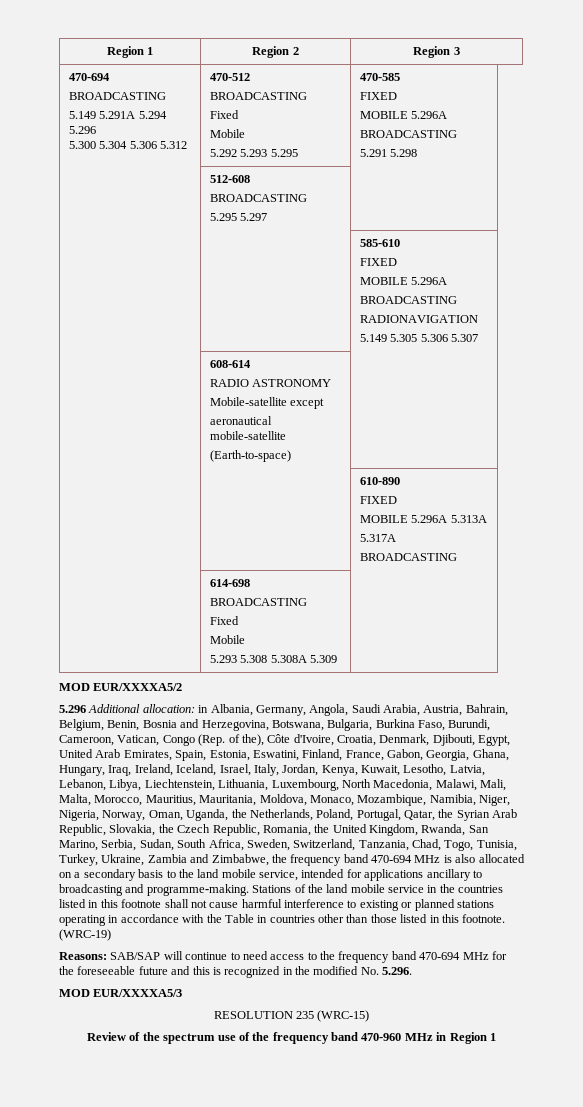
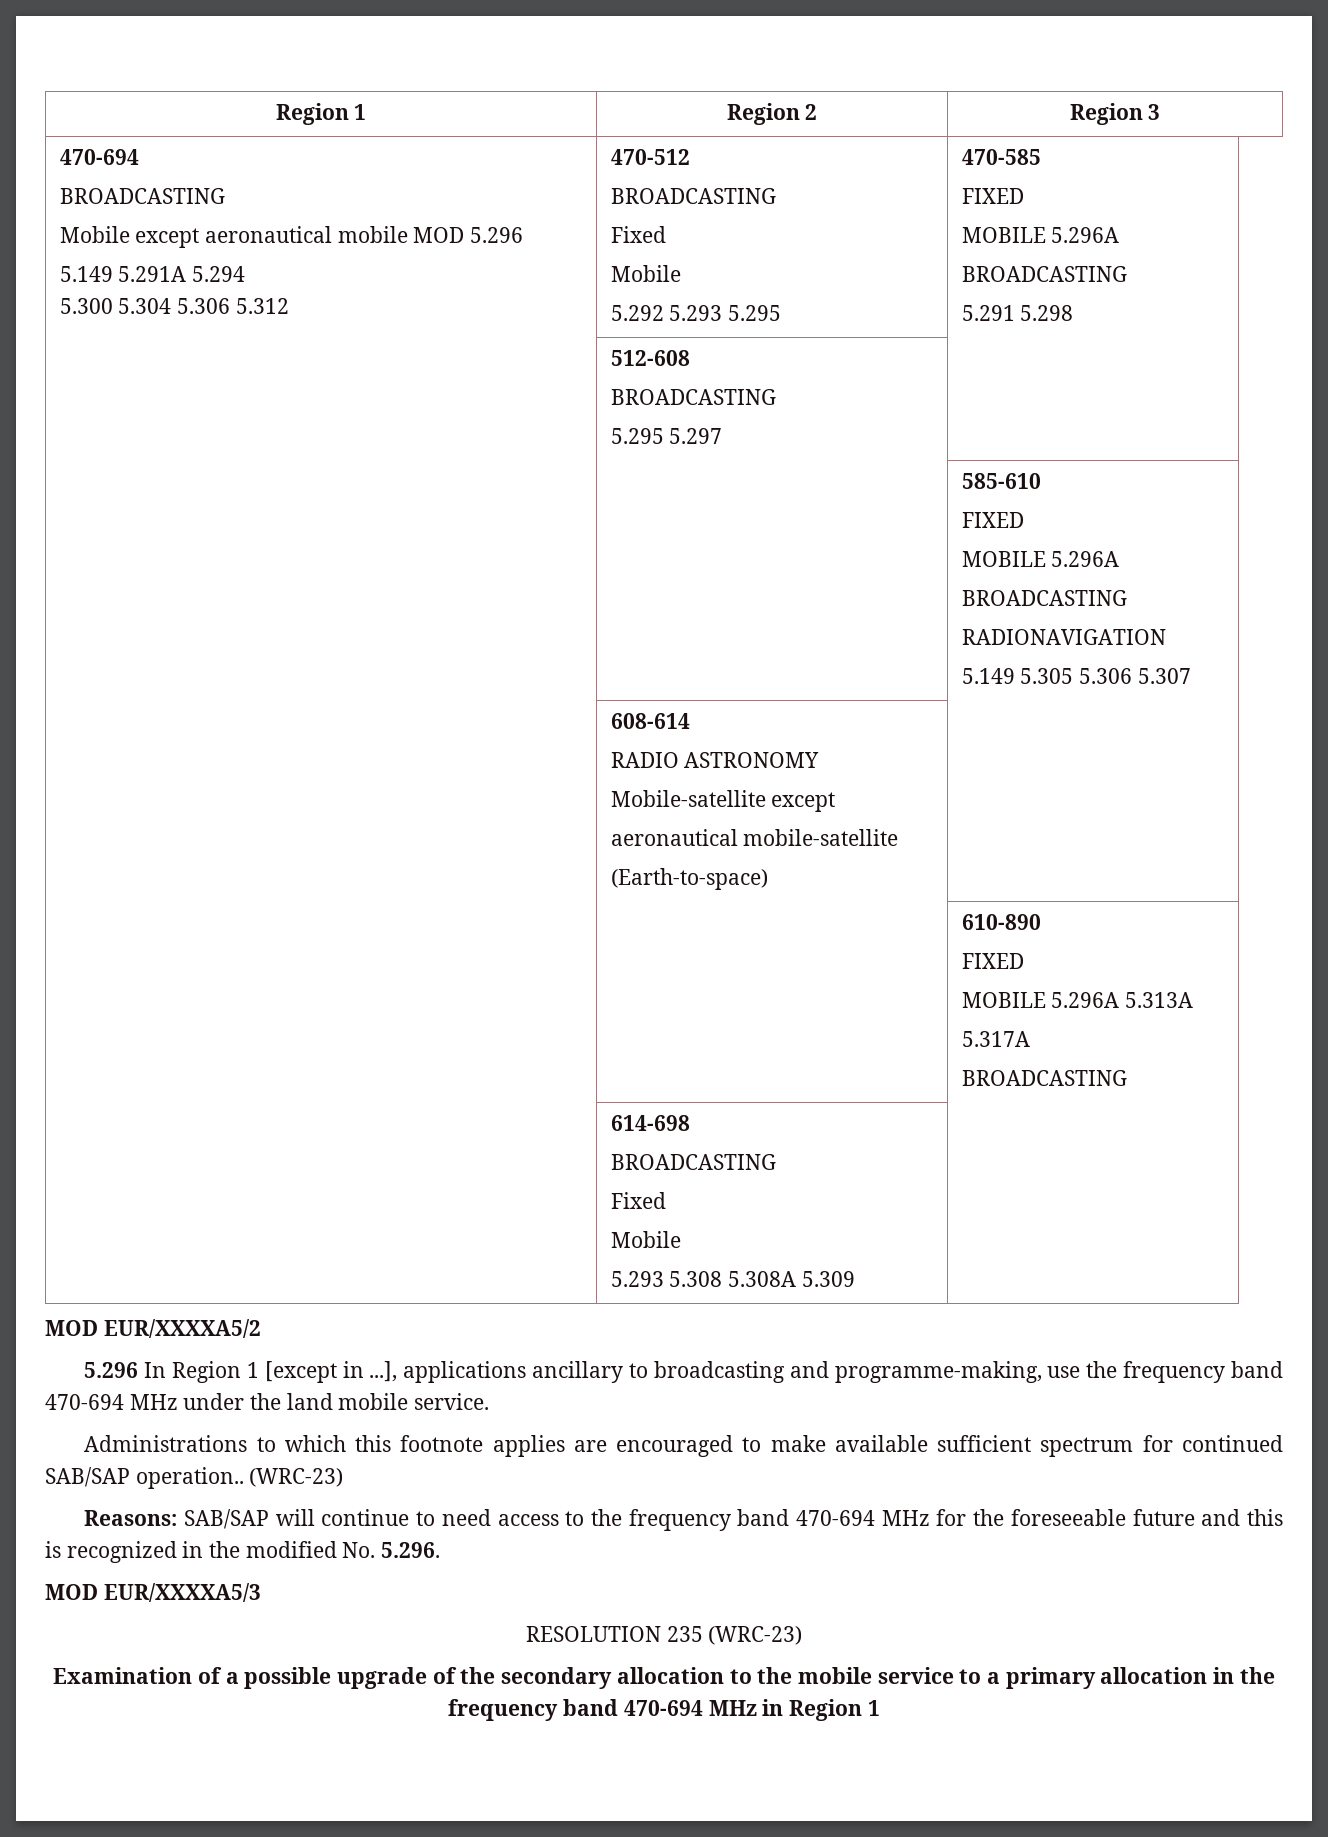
(166, 96) none -> [59,226,524,248] // Mobile except aeronautical mobile MOD 5.296
[68,126,96,134] 5.296 -> (246, 274) none
[88,704,508,716] [59,719,491,731] [59,734,511,746] [59,749,509,761] [59,764,485,776] [59,779,506,791] [59,794,510,806] [59,809,518,821] [59,824,489,836] [59,839,517,851] [59,854,525,866] [59,869,482,881] [59,884,504,896] [59,899,494,911] [59,914,506,926] [59,929,111,941] Additional allocation: in Albania, Germany, Angola, Saudi Arabia, Austria, Bahrain, Belgium, Benin, Bosnia and Herzegovina, Botswana, Bulgaria, Burkina Faso, Burundi, Cameroon, Vatican, Congo (Rep. of the), Côte d'Ivoire, Croatia, Denmark, Djibouti, Egypt, United Arab Emirates, Spain, Estonia, Eswatini, Finland, France, Gabon, Georgia, Ghana, Hungary, Iraq, Ireland, Iceland, Israel, Italy, Jordan, Kenya, Kuwait, Lesotho, Latvia, Lebanon, Libya, Liechtenstein, Lithuania, Luxembourg, North Macedonia, Malawi, Mali, Malta, Morocco, Mauritius, Mauritania, Moldova, Monaco, Mozambique, Namibia, Niger, Nigeria, Norway, Oman, Uganda, the Netherlands, Poland, Portugal, Qatar, the Syrian Arab Republic, Slovakia, the Czech Republic, Romania, the United Kingdom, Rwanda, San Marino, Serbia, Sudan, South Africa, Sweden, Switzerland, Tanzania, Chad, Togo, Tunisia, Turkey, Ukraine, Zambia and Zimbabwe, the frequency band 470-694 MHz is also allocated on a secondary basis to the land mobile service, intended for applications ancillary to broadcasting and programme-making. Stations of the land mobile service in the countries listed in this footnote shall not cause harmful interference to existing or planned stations operating in accordance with the Table in countries other than those listed in this footnote. (WRC-19) -> [144,1361,1283,1383] [45,1393,490,1410] [84,1435,1283,1457] [45,1467,344,1489] In Region 1 [except in ...], applications ancillary to broadcasting and programme-making, use the frequency band 470-694 MHz under the land mobile service. // Administrations to which this footnote applies are encouraged to make available sufficient spectrum for continued SAB/SAP operation.. (WRC-23)
[317,1010,370,1022] [87,1032,402,1044] (WRC-15) // Review of the spectrum use of the frequency band 470-960 -> [708,1626,803,1645] [53,1667,1275,1689] [448,1699,703,1721] (WRC-23) // Examination of a possible upgrade of the secondary allocation to the mobile service to a primary allocation in the frequency band 470-694

